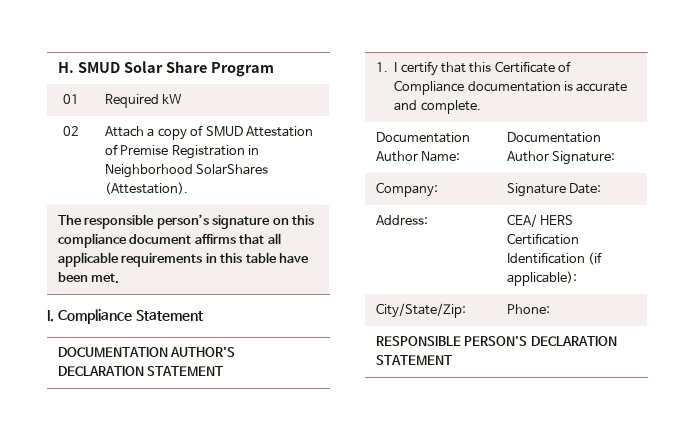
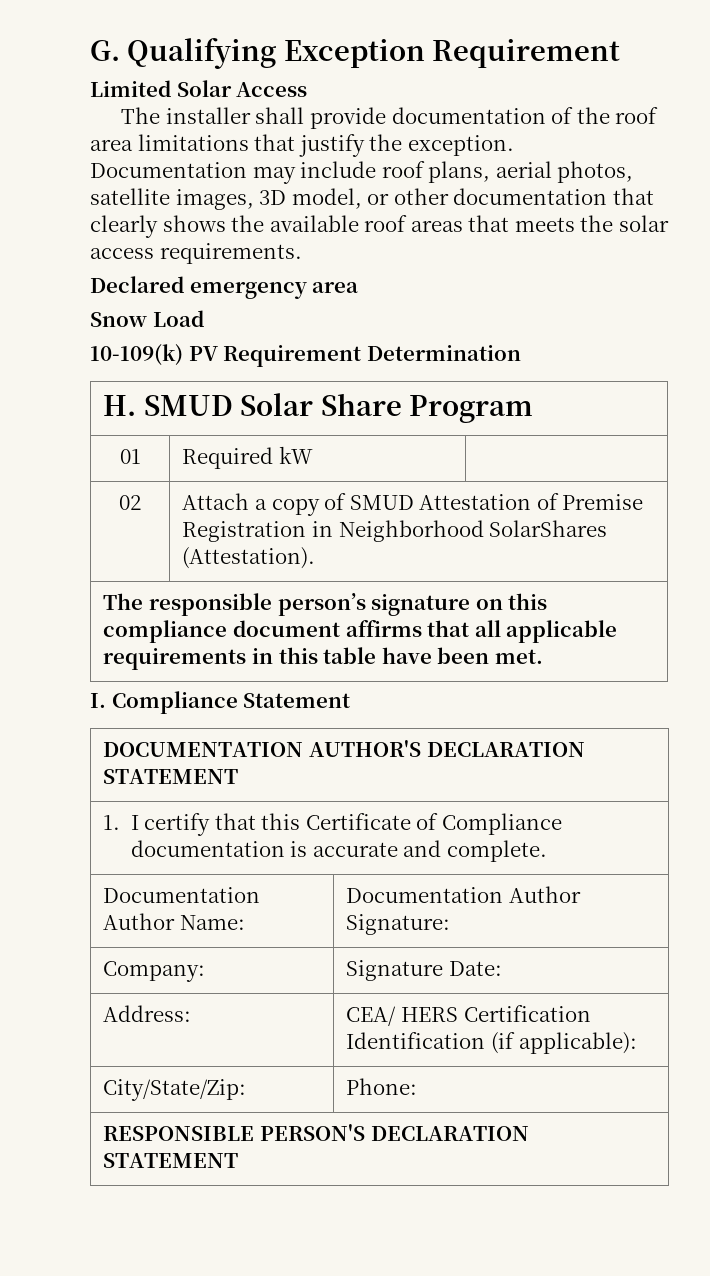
(58, 67) none -> [90,38,621,69] [90,80,308,97] [121,107,659,129] [90,134,514,157] [90,161,634,184] [90,188,654,210] [90,215,669,238] [90,243,302,264] [90,276,359,299] [90,310,204,327] [90,344,521,367] G. Qualifying Exception Requirement // Limited Solar Access // The installer shall provide documentation of the roof area limitations that justify the exception. Documentation may include roof plans, aerial photos, satellite images, 3D model, or other documentation that clearly shows the available roof areas that meets the solar access requirements. // Declared emergency area // Snow Load // 10-109(k) PV Requirement Determination //

